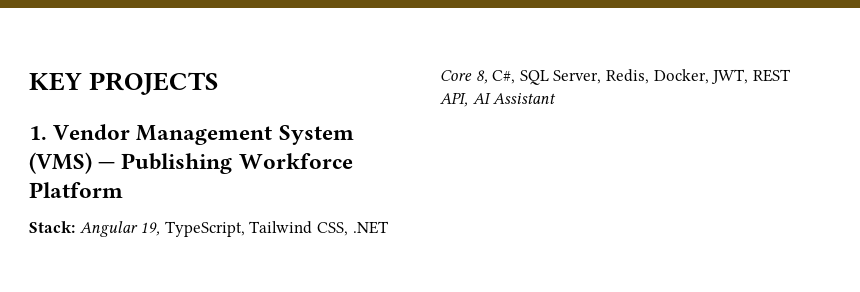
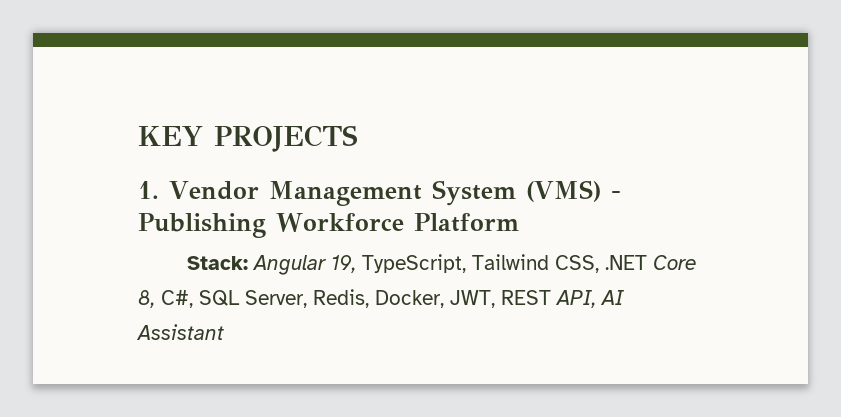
[98,162,116,169] — -> [610,191,621,199] -

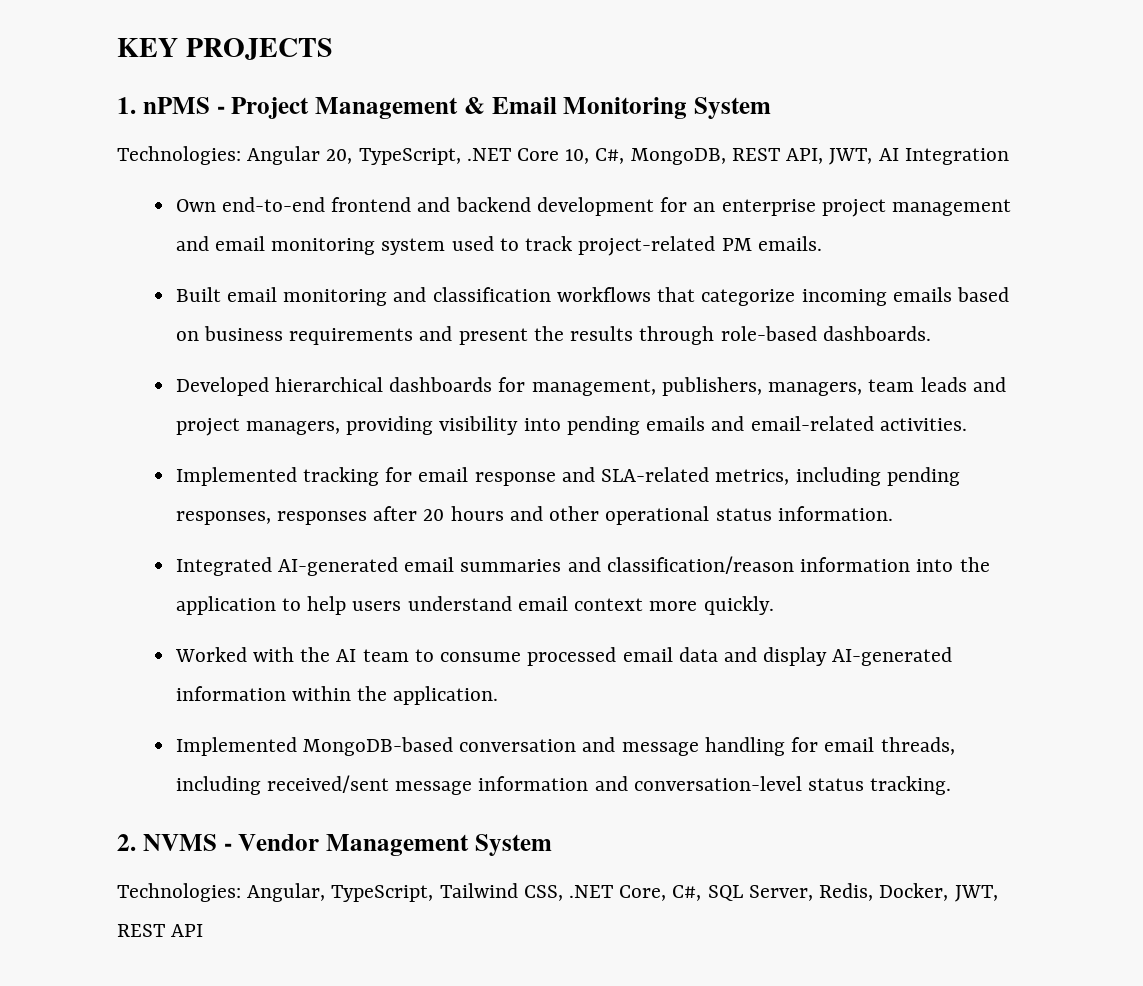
[169,180,621,206] [138,213,519,238] [187,255,357,275] Vendor Management System (VMS) - Publishing Workforce Platform // Stack: Angular 19, -> [142,97,771,119] [117,146,1009,165] [175,197,1011,217] [175,236,822,256] [175,287,1009,306] [175,326,931,345] [175,377,1006,396] [175,416,967,436] [175,467,960,486] [175,506,893,525] [175,556,990,576] [175,596,774,615] [174,647,953,666] [175,686,499,705] [175,737,955,756] [175,775,952,795] [117,834,552,856] [117,883,326,902] nPMS - Project Management & Email Monitoring System // Technologies: Angular 20, TypeScript, .NET Core 10, C#, MongoDB, REST API, JWT, AI Integration // Own end-to-end frontend and backend development for an enterprise project management and email monitoring system used to track project-related PM emails. // Built email monitoring and classification workflows that categorize incoming emails based on business requirements and present the results through role-based dashboards. // Developed hierarchical dashboards for management, publishers, managers, team leads and project managers, providing visibility into pending emails and email-related activities. // Implemented tracking for email response and SLA-related metrics, including pending responses, responses after 20 hours and other operational status information. // Integrated AI-generated email summaries and classification/reason information into the application to help users understand email context more quickly. // Worked with the AI team to consume processed email data and display AI-generated information within the application. // Implemented MongoDB-based conversation and message handling for email threads, including received/sent message information and conversation-level status tracking. // 2. NVMS - Vendor Management System // Technologies: Angular,
[653,255,697,270] [138,290,155,308] Core 8, -> [619,885,667,901] Core,
[555,290,624,308] [136,324,224,340] API, AI Assistant -> [171,924,204,937] API

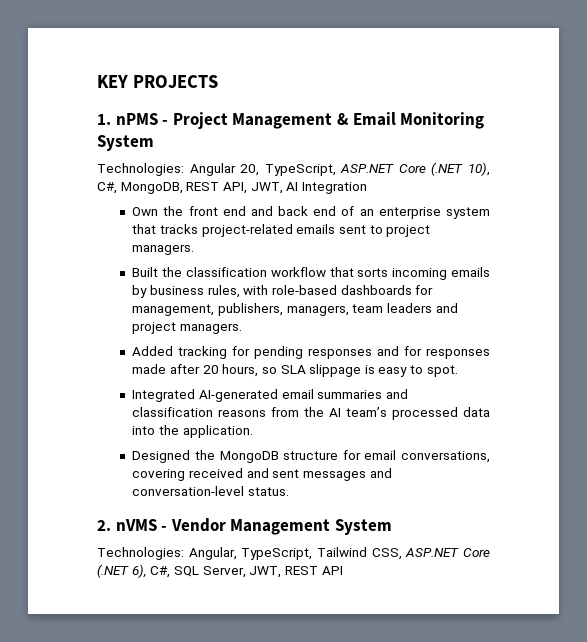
[466,148,590,164] .NET Core 10, -> [340,162,490,176] ASP.NET Core (.NET 10),
[222,197,1011,217] [175,236,822,256] [175,287,1009,306] [175,326,931,345] [175,377,384,396] end-to-end frontend and backend development for an enterprise project management and email monitoring system used to track project-related PM emails. // Built email monitoring and classification workflows that categorize incoming emails based on business requirements and present the results through role-based dashboards. // Developed hierarchical -> [163,206,491,219] [132,224,431,237] [132,244,195,255] [132,267,491,280] [132,285,337,298] the front end and back end of an enterprise system that tracks project-related emails sent to project managers. // Built the classification workflow that sorts incoming emails by business rules, with role-based
[920,377,967,392] leads -> [386,303,432,313] leaders
[246,416,967,435] [175,467,960,486] [175,506,893,525] managers, providing visibility into pending emails and email-related activities. // Implemented tracking for email response and SLA-related metrics, including pending responses, responses after 20 hours and other operational status information. -> [179,323,242,334] [132,346,490,359] [132,364,458,377] managers. // Added tracking for pending responses and for responses made after 20 hours, so SLA slippage is easy to spot.
[606,556,990,574] [175,596,774,615] [174,647,953,666] [175,686,499,705] [175,737,955,756] [175,775,952,795] classification/reason information into the application to help users understand email context more quickly. // Worked with the AI team to consume processed email data and display AI-generated information within the application. // Implemented MongoDB-based conversation and message handling for email threads, including received/sent message information and conversation-level status tracking. -> [132,407,490,420] [132,425,253,438] [132,450,490,463] [132,468,392,481] [132,486,289,496] classification reasons from the AI team’s processed data into the application. // Designed the MongoDB structure for email conversations, covering received and sent messages and conversation-level status.
[142,834,217,851] NVMS -> [115,519,157,531] nVMS
[569,885,667,901] .NET Core, -> [405,548,491,557] [97,564,147,578] ASP.NET Core (.NET 6),
[819,883,949,901] Redis, Docker, -> (246, 572) none

